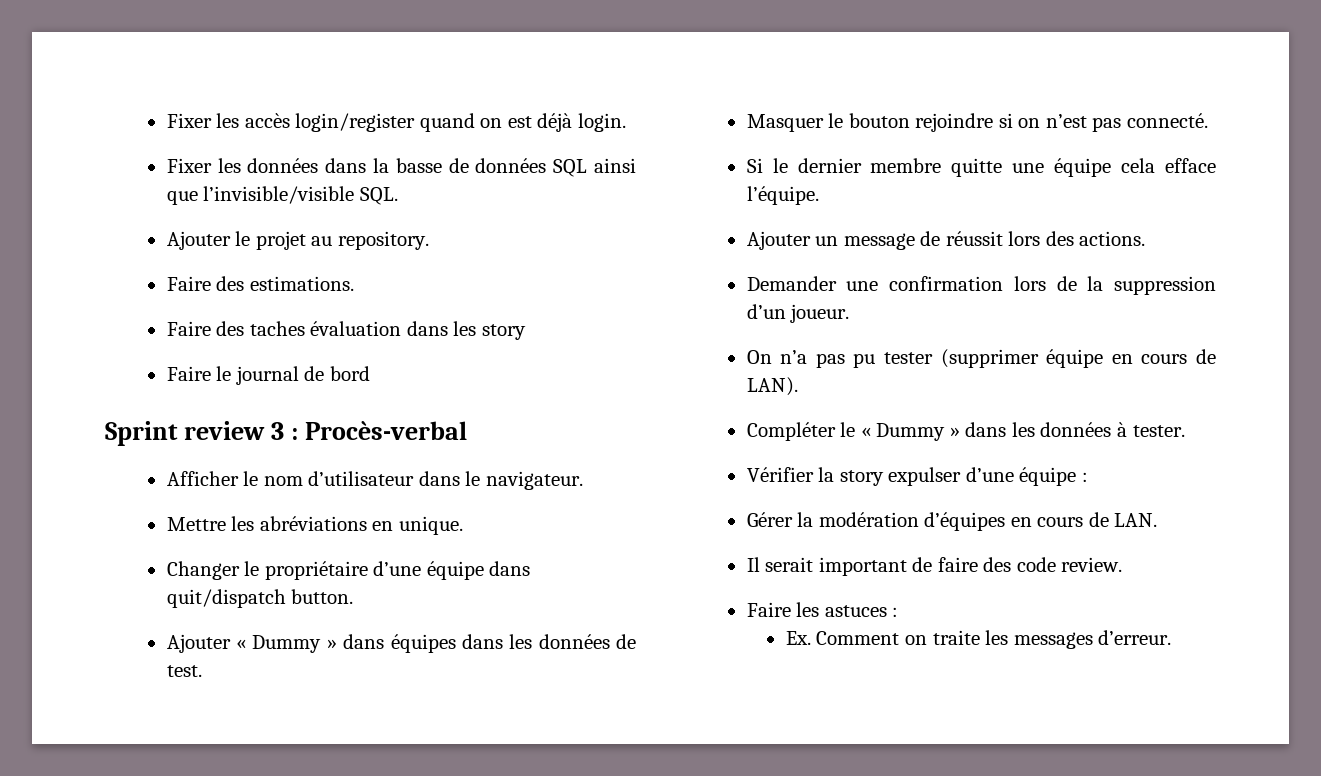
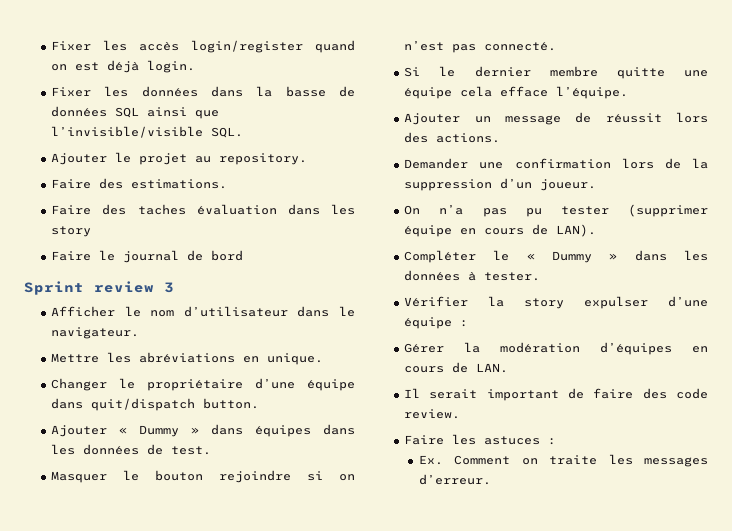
[291,421,468,440] : Procès-verbal -> (174, 287) none

